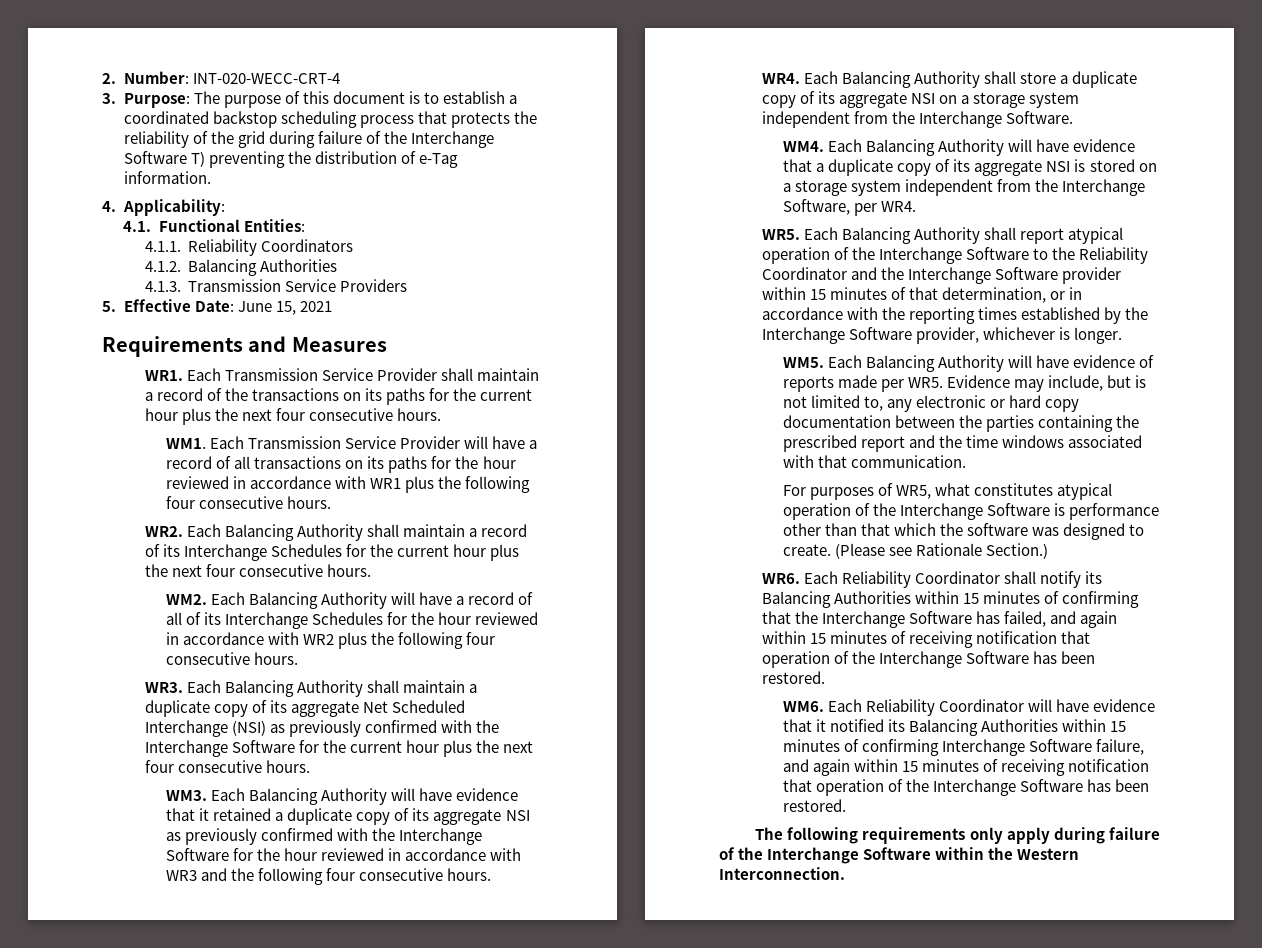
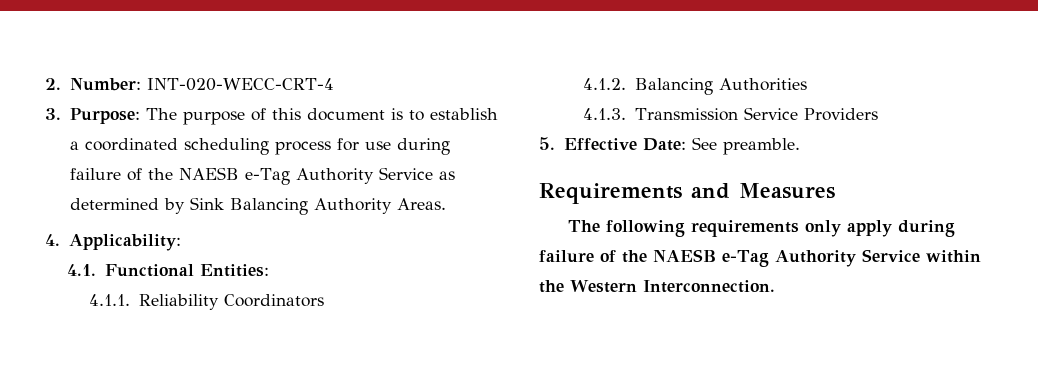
[212,111,277,128] backstop -> (178, 144) none
[417,111,537,128] [123,131,494,148] [123,151,458,168] [123,171,211,184] that protects the reliability of the grid during failure of the Interchange Software T) preventing the distribution of e-Tag information. -> [336,138,450,155] [69,167,455,185] [69,197,446,215] for use during failure of the NAESB e-Tag Authority Service as determined by Sink Balancing Authority Areas.
[237,301,332,315] June 15, 2021 -> [691,137,800,155] See preamble.
[144,368,540,381] [144,388,533,405] [144,408,442,425] [166,436,538,449] [166,456,516,473] [166,476,531,493] [166,496,332,509] [144,524,528,541] [144,544,520,561] [144,564,371,577] [166,592,534,609] [166,612,539,629] [166,632,496,649] [166,652,299,665] [144,680,478,697] [144,700,466,717] [144,720,500,737] [144,740,534,757] [144,760,310,773] [166,788,519,805] [166,808,530,825] [166,828,483,845] [166,848,522,861] [166,868,492,885] [761,71,1138,88] [761,91,1080,108] [761,111,1073,128] [783,139,1136,156] [783,159,1157,176] [783,179,1146,196] [783,199,917,216] [761,227,1124,244] [761,247,1149,264] [761,267,1121,284] [761,287,1083,303] [761,307,1149,324] [761,327,1122,344] [783,355,1155,372] [783,375,1147,392] [783,395,1080,412] [783,415,1140,432] [783,435,1143,452] [783,455,967,468] [783,483,1113,500] [783,503,1160,520] [783,523,1145,540] [783,543,1049,559] [761,571,1103,588] [761,591,1140,608] [761,611,1118,628] [761,631,1091,648] [761,651,1096,668] [761,671,825,684] [783,699,1156,716] [783,719,1127,736] [783,739,1145,756] [783,759,1150,776] [783,779,1150,796] [783,799,847,812] // WR1. Each Transmission Service Provider shall maintain a record of the transactions on its paths for the current hour plus the next four consecutive hours. // WM1. Each Transmission Service Provider will have a record of all transactions on its paths for the hour reviewed in accordance with WR1 plus the following four consecutive hours. // WR2. Each Balancing Authority shall maintain a record of its Interchange Schedules for the current hour plus the next four consecutive hours. // WM2. Each Balancing Authority will have a record of all of its Interchange Schedules for the hour reviewed in accordance with WR2 plus the following four consecutive hours. // WR3. Each Balancing Authority shall maintain a duplicate copy of its aggregate Net Scheduled Interchange (NSI) as previously confirmed with the Interchange Software for the current hour plus the next four consecutive hours. // WM3. Each Balancing Authority will have evidence that it retained a duplicate copy of its aggregate NSI as previously confirmed with the Interchange Software for the hour reviewed in accordance with WR3 and the following four consecutive hours. // WR4. Each Balancing Authority shall store a duplicate copy of its aggregate NSI on a storage system independent from the Interchange Software. // WM4. Each Balancing Authority will have evidence that a duplicate copy of its aggregate NSI is stored on a storage system independent from the Interchange Software, per WR4. // WR5. Each Balancing Authority shall report atypical operation of the Interchange Software to the Reliability Coordinator and the Interchange Software provider within 15 minutes of that determination, or in accordance with the reporting times established by the Interchange Software provider, whichever is longer. // WM5. Each Balancing Authority will have evidence of reports made per WR5. Evidence may include, but is not limited to, any electronic or hard copy documentation between the parties containing the prescribed report and the time windows associated with that communication. // For purposes of WR5, what constitutes atypical operation of the Interchange Software is performance other than that which the software was designed to create. (Please see Rationale Section.) // WR6. Each Reliability Coordinator shall notify its Balancing Authorities within 15 minutes of confirming that the Interchange Software has failed, and again within 15 minutes of receiving notification that operation of the Interchange Software has been restored. // WM6. Each Reliability Coordinator will have evidence that it notified its Balancing Authorities within 15 minutes of confirming Interchange Software failure, and again within 15 minutes of receiving notification that operation of the Interchange Software has been restored. -> (835, 191) none
[767,847,932,864] Interchange Software -> [653,249,920,267] NAESB e-Tag Authority Service

